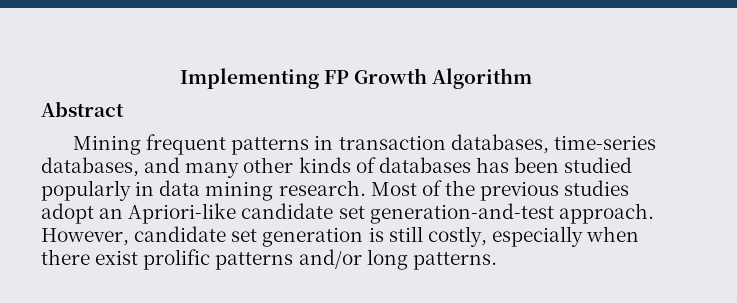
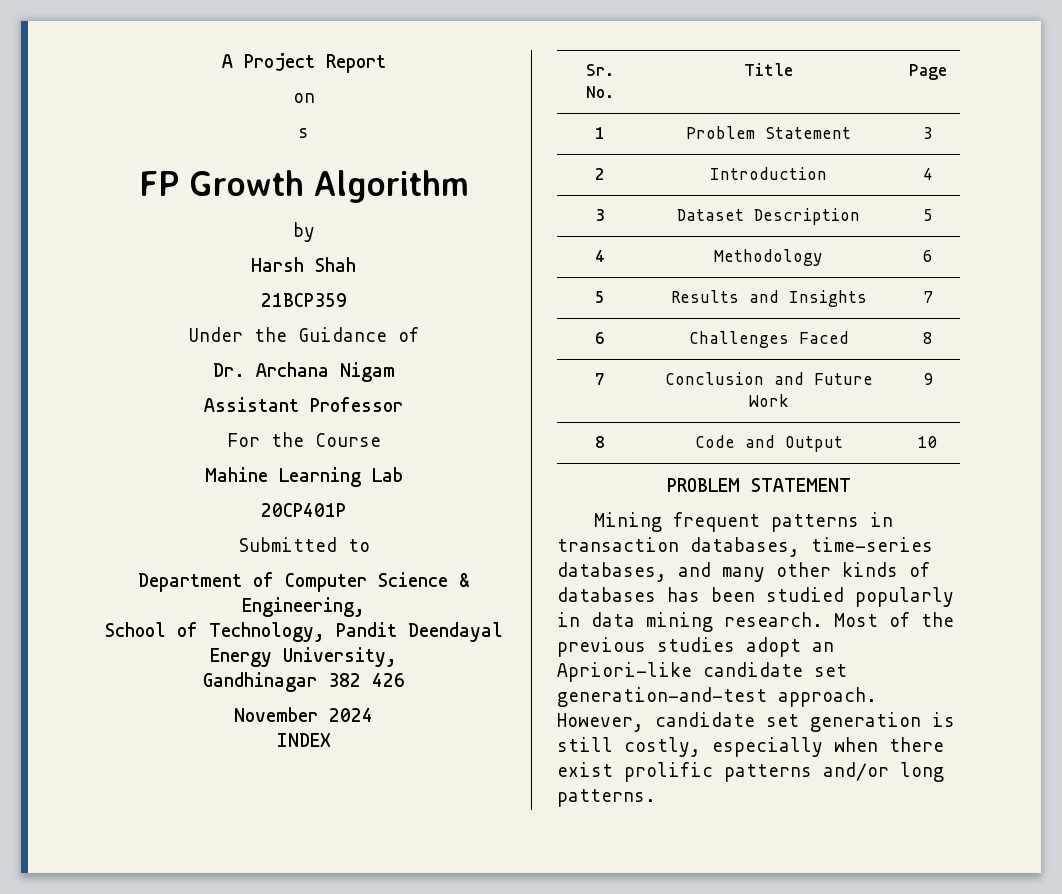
[179,68,533,89] [41,101,124,117] Implementing FP Growth Algorithm // Abstract -> [221,53,386,73] [292,93,315,103] [298,128,309,138] [138,170,469,203] [292,222,315,242] [251,257,356,272] [260,293,347,307] [188,327,419,342] [212,362,395,382] [204,397,403,412] [226,432,381,447] [204,467,403,487] [261,503,346,517] [237,537,370,552] [137,572,470,592] [242,597,365,617] [104,622,503,642] [210,647,397,667] [202,672,405,692] [234,707,373,722] [276,733,331,747] [585,64,614,76] [585,86,614,98] [744,63,793,76] [908,64,947,80] [594,127,605,139] [686,126,851,139] [922,127,933,139] [594,168,605,180] [710,167,827,180] [922,168,933,180] [594,209,605,221] [677,208,860,225] [922,209,933,221] [594,250,605,262] [714,249,823,266] [922,250,933,262] [594,291,605,303] [670,290,867,307] [922,291,933,303] [594,332,605,344] [688,331,849,348] [922,332,933,344] [594,373,605,385] [664,372,873,385] [748,394,789,407] [922,373,933,385] [594,436,605,448] [694,435,843,452] [917,436,938,448] [666,478,851,492] A Project Report // on // s // FP Growth Algorithm // by // Harsh Shah // 21BCP359 // Under the Guidance of // Dr. Archana Nigam // Assistant Professor // For the Course // Mahine Learning Lab // 20CP401P // Submitted to // Department of Computer Science & Engineering, // School of Technology, Pandit Deendayal Energy University, // Gandhinagar 382 426 // November 2024 // INDEX // Sr. No. | Title | Page // 1 | Problem Statement | 3 // 2 | Introduction | 4 // 3 | Dataset Description | 5 // 4 | Methodology | 6 // 5 | Results and Insights | 7 // 6 | Challenges Faced | 8 // 7 | Conclusion and Future Work | 9 // 8 | Code and Output | 10 // PROBLEM STATEMENT

